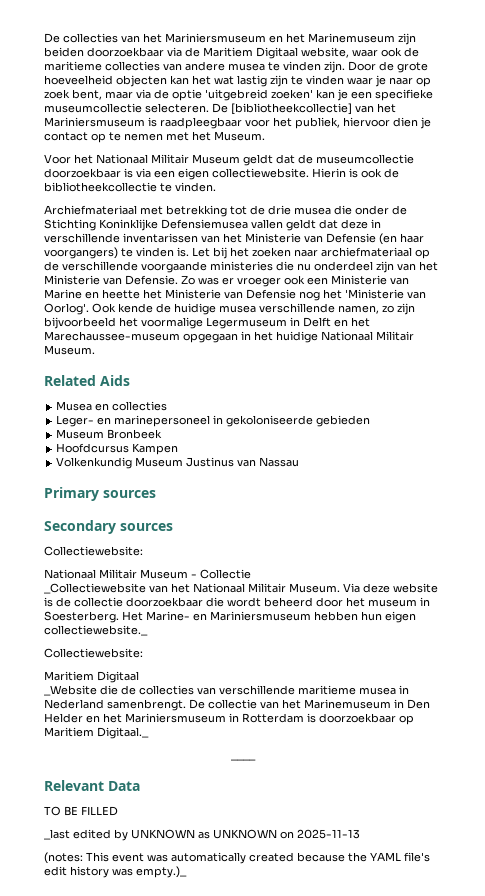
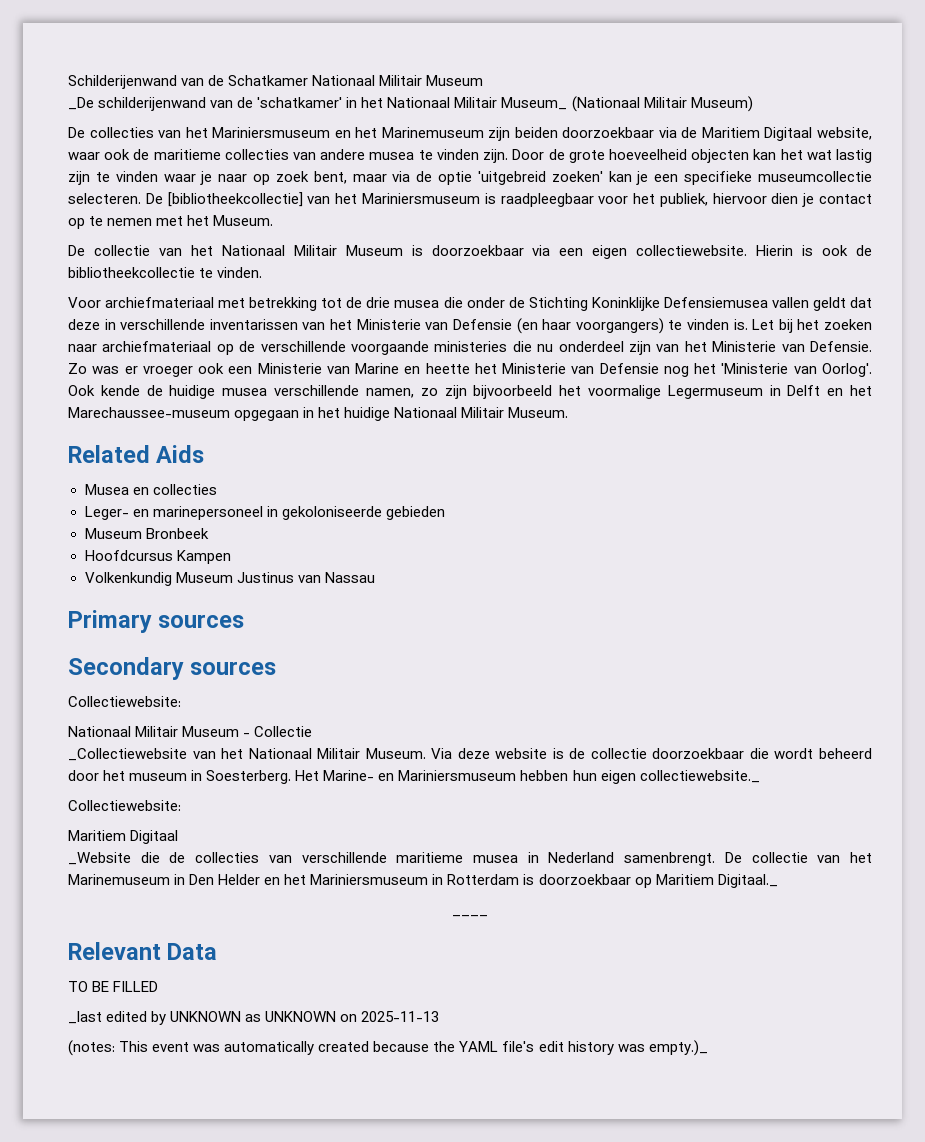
(44, 38) none -> [68,75,484,89] [68,96,753,112] Schilderijenwand van de Schatkamer Nationaal Militair Museum // _De schilderijenwand van de 'schatkamer' in het Nationaal Militair Museum_ (Nationaal Militair Museum) //
[44,154,71,164] Voor -> [68,245,182,256] De collectie van
[243,154,414,166] [44,168,133,178] geldt dat de museumcollectie doorzoekbaar is -> [411,245,524,256] is doorzoekbaar
[44,205,137,215] Archiefmateriaal -> [68,297,215,308] Voor archiefmateriaal

